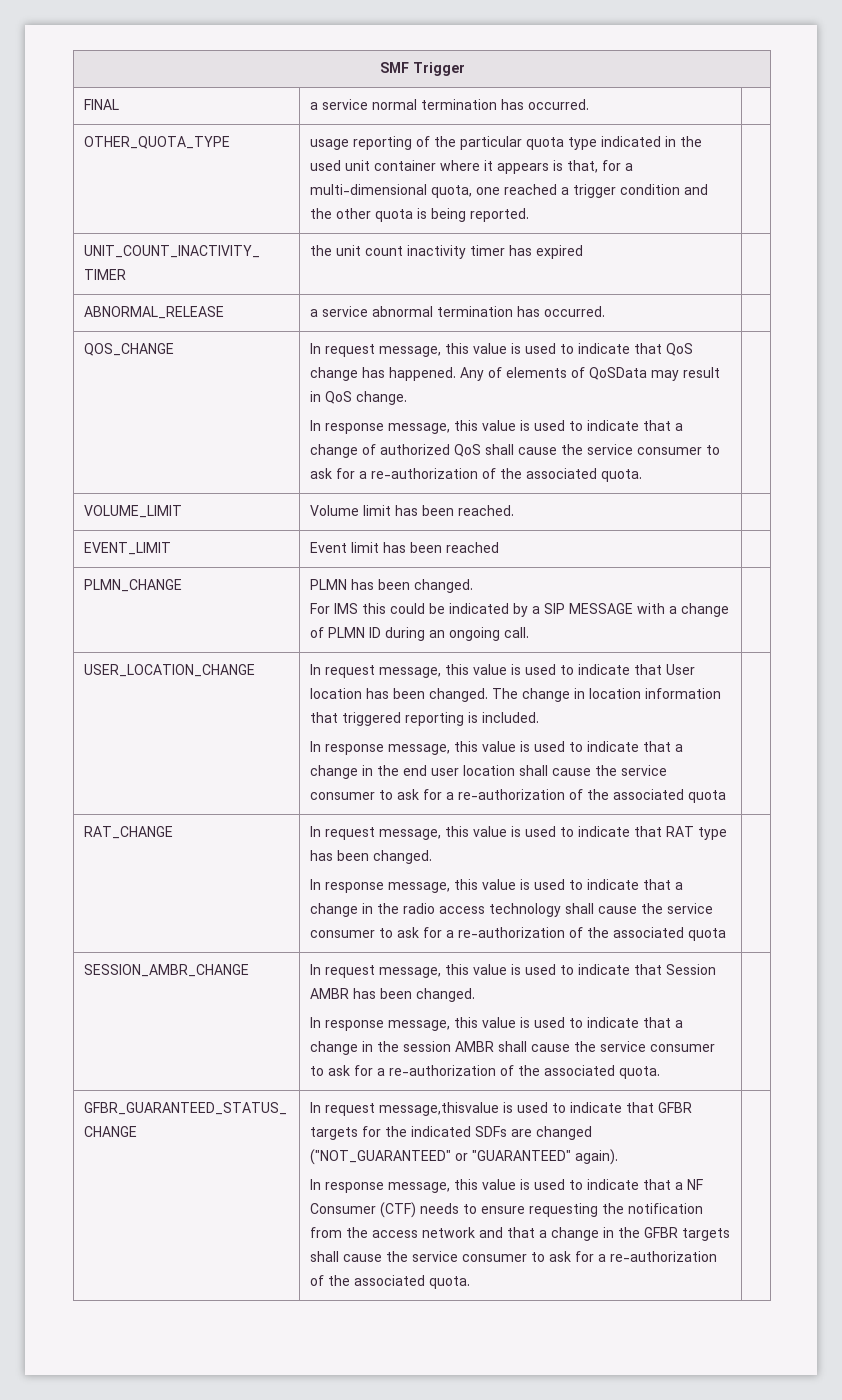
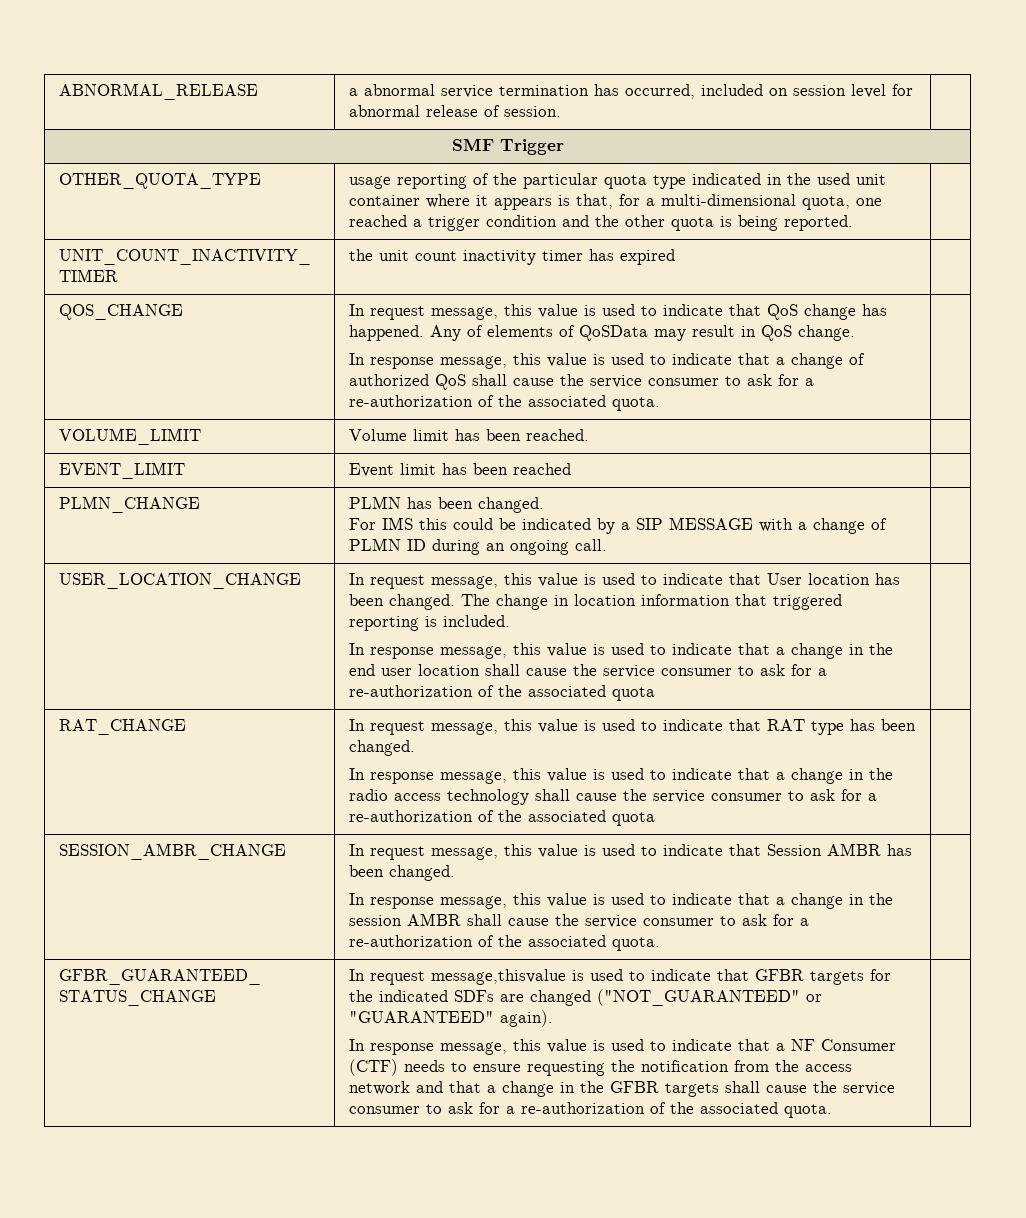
[379,62,465,76] [83,99,119,110] [309,99,589,110] SMF Trigger // FINAL | a service normal termination has occurred. | -> [59,83,259,100] [349,84,914,99] [349,105,562,117] [451,138,564,155] ABNORMAL_RELEASE | a abnormal service termination has occurred, included on session level for abnormal release of session. | // SMF Trigger
[83,306,224,319] [309,306,605,317] // ABNORMAL_RELEASE | a service abnormal termination has occurred. | -> (676, 257) none

